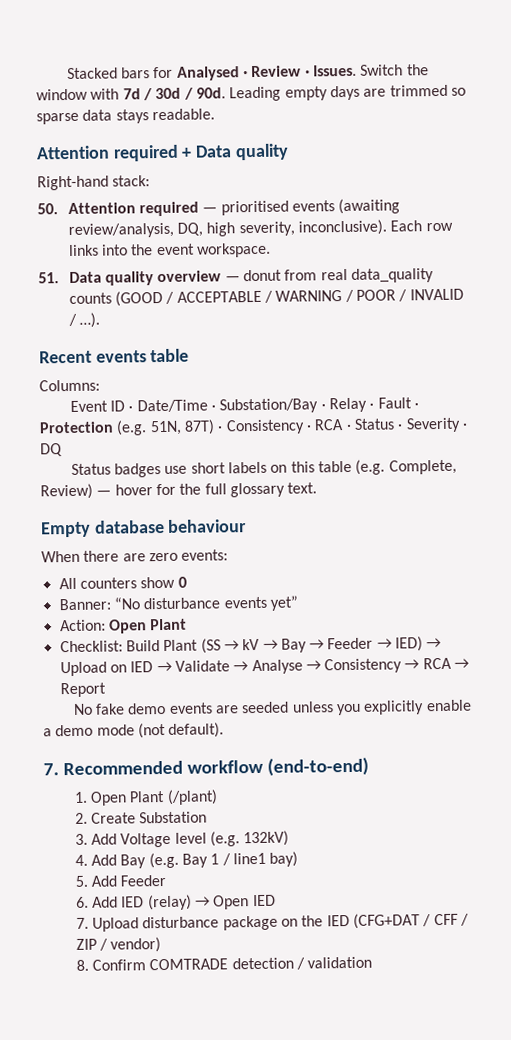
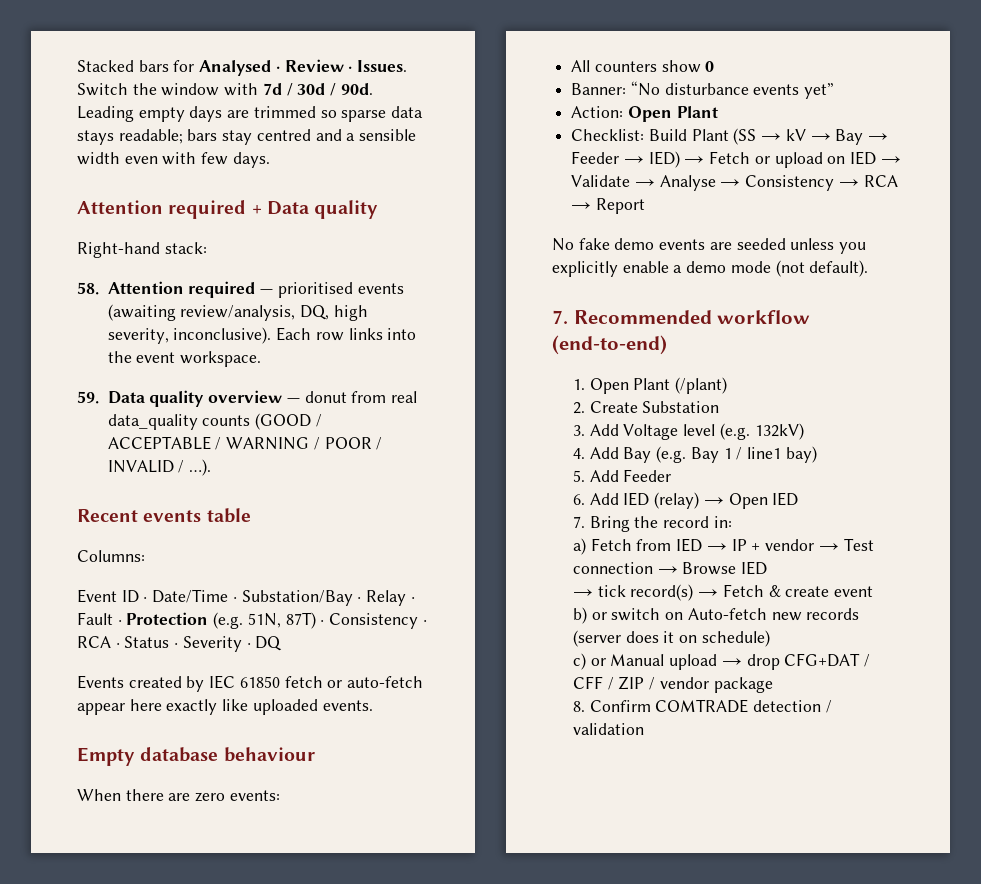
[151,108,215,121] readable. -> [118,129,417,145] [77,152,270,168] readable; bars stay centred and a sensible width even with few days.
[37,203,58,215] 50. -> [77,282,99,295] 58.
[38,272,59,284] 51. -> [77,391,99,404] 59.
[70,459,457,478] [40,482,318,500] Status badges use short labels on this table (e.g. Complete, Review) — hover for the full glossary text. -> [77,675,424,692] [77,699,373,715] Events created by IEC 61850 fetch or auto-fetch appear here exactly like uploaded events.
[59,661,107,677] Upload -> [709,151,823,168] Fetch or upload
[92,913,420,932] Upload disturbance package on the IED (CFG+DAT -> [589,516,732,532] [572,538,874,555] [572,561,768,575] [572,584,874,601] [572,607,860,624] [572,630,770,647] [572,653,861,670] Bring the record in: // a) Fetch from IED → IP + vendor → Test connection → Browse IED // → tick record(s) → Fetch & create event // b) or switch on Auto-fetch new records (server does it on schedule) // c) or Manual upload → drop CFG+DAT
[110,937,162,953] vendor) -> [659,677,773,693] vendor package

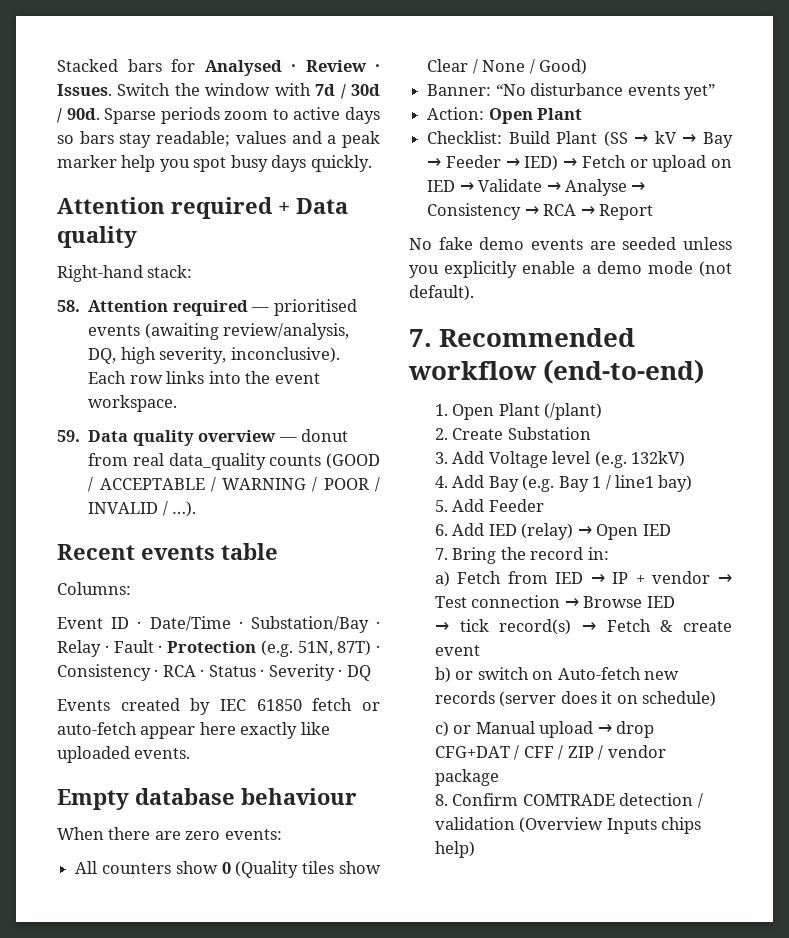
[77,106,424,122] [77,129,417,145] [77,152,270,168] Leading empty days are trimmed so sparse data stays readable; bars stay centred and a sensible width even with few days. -> [104,107,380,124] [57,131,380,148] [57,155,372,172] Sparse periods zoom to active days so bars stay readable; values and a peak marker help you spot busy days quickly.
(715, 66) none -> [235,861,382,878] [427,59,587,75] (Quality tiles show Clear / None / Good)
(644, 729) none -> [519,817,702,834] [434,841,475,858] (Overview Inputs chips help)

